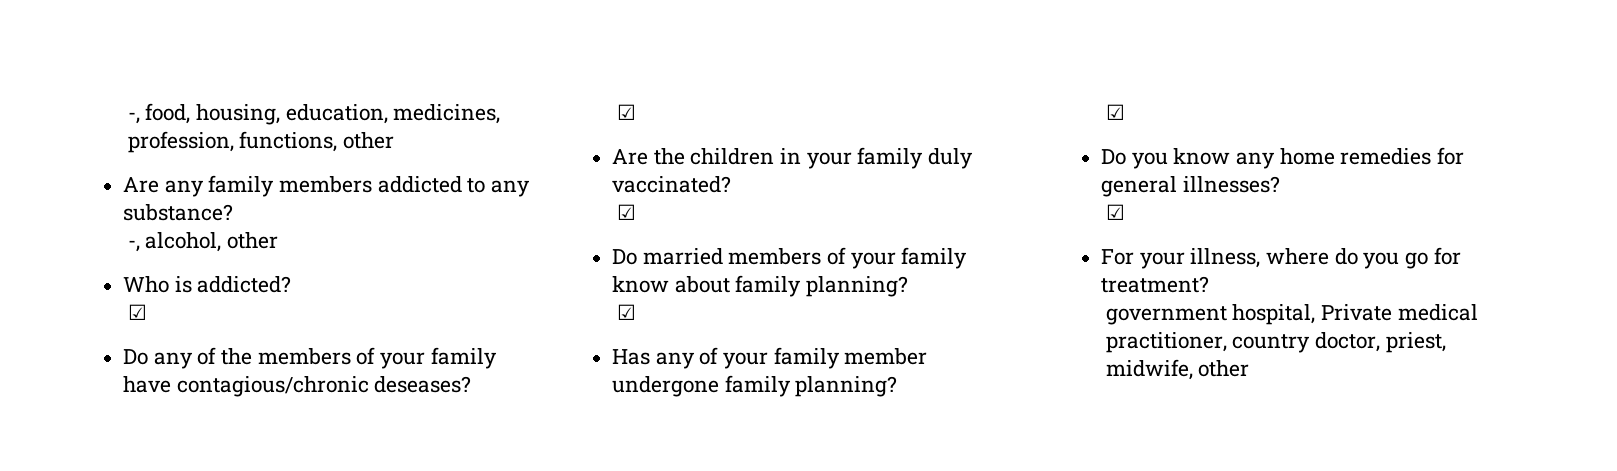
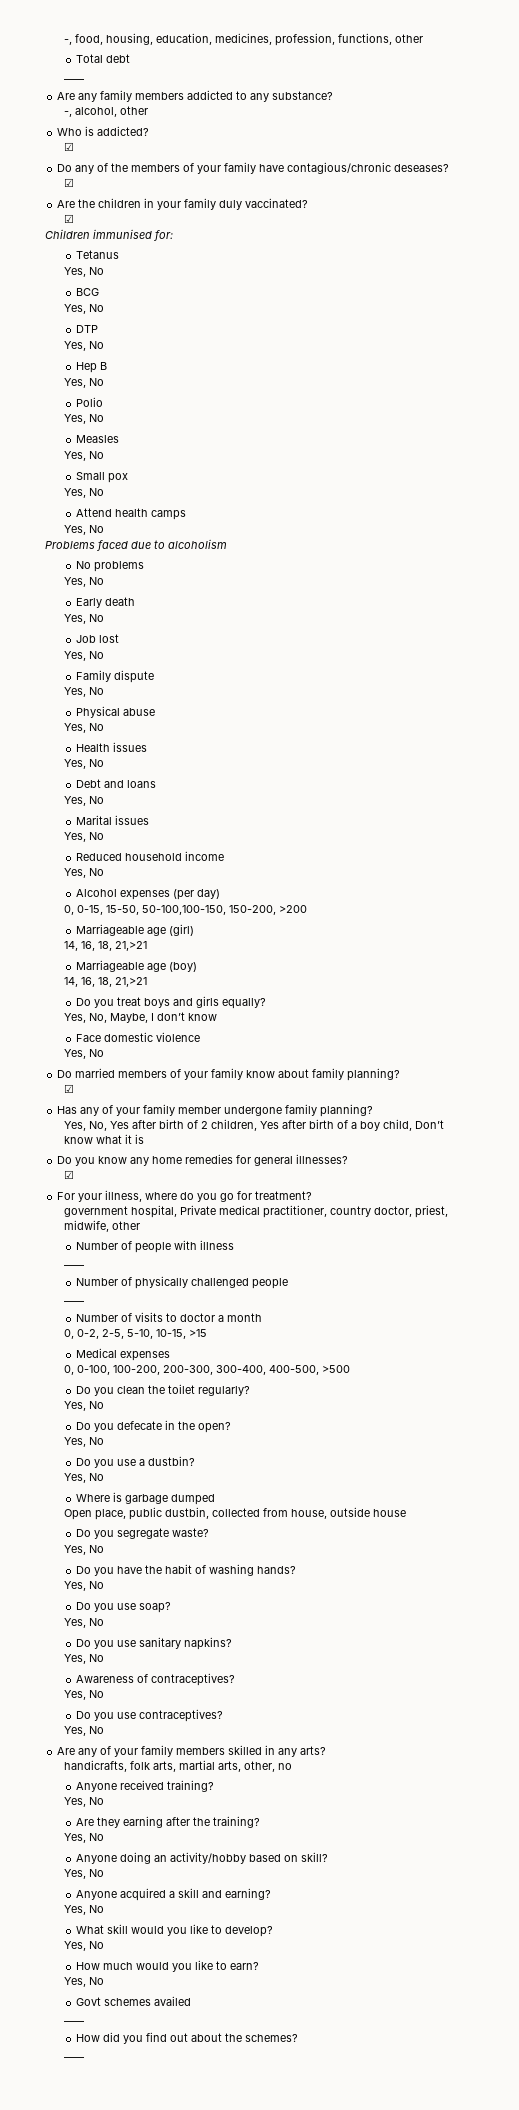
(394, 140) none -> [75,54,130,63] [63,79,85,80] // Total debt // ____
(636, 212) none -> [45,229,173,241] [75,250,119,259] [63,267,104,277] [75,288,99,296] [63,304,104,314] [75,325,98,333] [63,341,104,351] [75,362,107,373] [63,378,104,388] [75,397,103,407] [63,414,104,424] [75,435,119,443] [63,451,104,461] [75,472,128,483] [63,488,104,498] [75,508,186,520] [63,525,104,535] [45,539,227,551] [75,561,144,572] [63,577,104,587] [75,597,135,608] [63,614,104,624] [75,634,119,643] [63,651,104,661] [75,670,154,683] [63,687,104,697] [75,706,155,718] [63,723,104,733] [75,742,147,752] [63,759,104,769] [75,779,156,788] [63,796,104,806] [75,815,149,825] [63,832,104,842] [75,851,224,861] [63,868,104,878] [75,889,220,900] [63,905,307,915] [75,924,194,936] [63,941,147,951] [75,960,197,972] [63,977,147,987] [75,996,266,1009] [63,1012,217,1023] [75,1032,200,1042] [63,1049,104,1059] // Children immunised for: // Tetanus // Yes, No // BCG // Yes, No // DTP // Yes, No // Hep B // Yes, No // Polio // Yes, No // Measles // Yes, No // Small pox // Yes, No // Attend health camps // Yes, No // Problems faced due to alcoholism // No problems // Yes, No // Early death // Yes, No // Job lost // Yes, No // Family dispute // Yes, No // Physical abuse // Yes, No // Health issues // Yes, No // Debt and loans // Yes, No // Marital issues // Yes, No // Reduced household income // Yes, No // Alcohol expenses (per day) // 0, 0-15, 15-50, 50-100,100-150, 150-200, >200 // Marriageable age (girl) // 14, 16, 18, 21,>21 // Marriageable age (boy) // 14, 16, 18, 21,>21 // Do you treat boys and girls equally? // Yes, No, Maybe, I don’t know // Face domestic violence // Yes, No
[1105,104,1125,120] ☑ -> [63,1119,444,1131] [63,1134,144,1144] Yes, No, Yes after birth of 2 children, Yes after birth of a boy child, Don’t know what it is
(1250, 368) none -> [75,1240,234,1253] [63,1265,85,1266] [75,1276,288,1289] [63,1301,85,1302] [75,1312,262,1322] [63,1329,207,1339] [75,1348,170,1361] [63,1365,350,1375] [75,1384,250,1396] [63,1401,104,1411] [75,1420,231,1433] [63,1437,104,1447] [75,1456,195,1468] [63,1473,104,1483] [75,1492,215,1505] [63,1507,406,1520] [75,1528,209,1539] [63,1545,104,1555] [75,1564,296,1576] [63,1581,104,1591] [75,1602,171,1613] [63,1618,104,1628] [75,1637,232,1650] [63,1654,104,1664] [75,1673,235,1686] [63,1690,104,1700] [75,1709,223,1722] [63,1726,104,1736] [57,1745,327,1757] [63,1760,292,1772] [75,1780,214,1792] [63,1797,104,1807] [75,1816,260,1828] [63,1833,104,1843] [75,1852,328,1864] [63,1869,104,1879] [75,1888,271,1901] [63,1905,104,1915] [75,1924,273,1937] [63,1941,104,1951] [75,1960,259,1972] [63,1977,104,1987] [75,1996,191,2006] [63,2021,85,2022] [75,2032,298,2044] [63,2057,85,2058] // Number of people with illness // ____ // Number of physically challenged people // ____ // Number of visits to doctor a month // 0, 0-2, 2-5, 5-10, 10-15, >15 // Medical expenses // 0, 0-100, 100-200, 200-300, 300-400, 400-500, >500 // Do you clean the toilet regularly? // Yes, No // Do you defecate in the open? // Yes, No // Do you use a dustbin? // Yes, No // Where is garbage dumped // Open place, public dustbin, collected from house, outside house // Do you segregate waste? // Yes, No // Do you have the habit of washing hands? // Yes, No // Do you use soap? // Yes, No // Do you use sanitary napkins? // Yes, No // Awareness of contraceptives? // Yes, No // Do you use contraceptives? // Yes, No // Are any of your family members skilled in any arts? // handicrafts, folk arts, martial arts, other, no // Anyone received training? // Yes, No // Are they earning after the training? // Yes, No // Anyone doing an activity/hobby based on skill? // Yes, No // Anyone acquired a skill and earning? // Yes, No // What skill would you like to develop? // Yes, No // How much would you like to earn? // Yes, No // Govt schemes availed // ____ // How did you find out about the schemes? // ____

